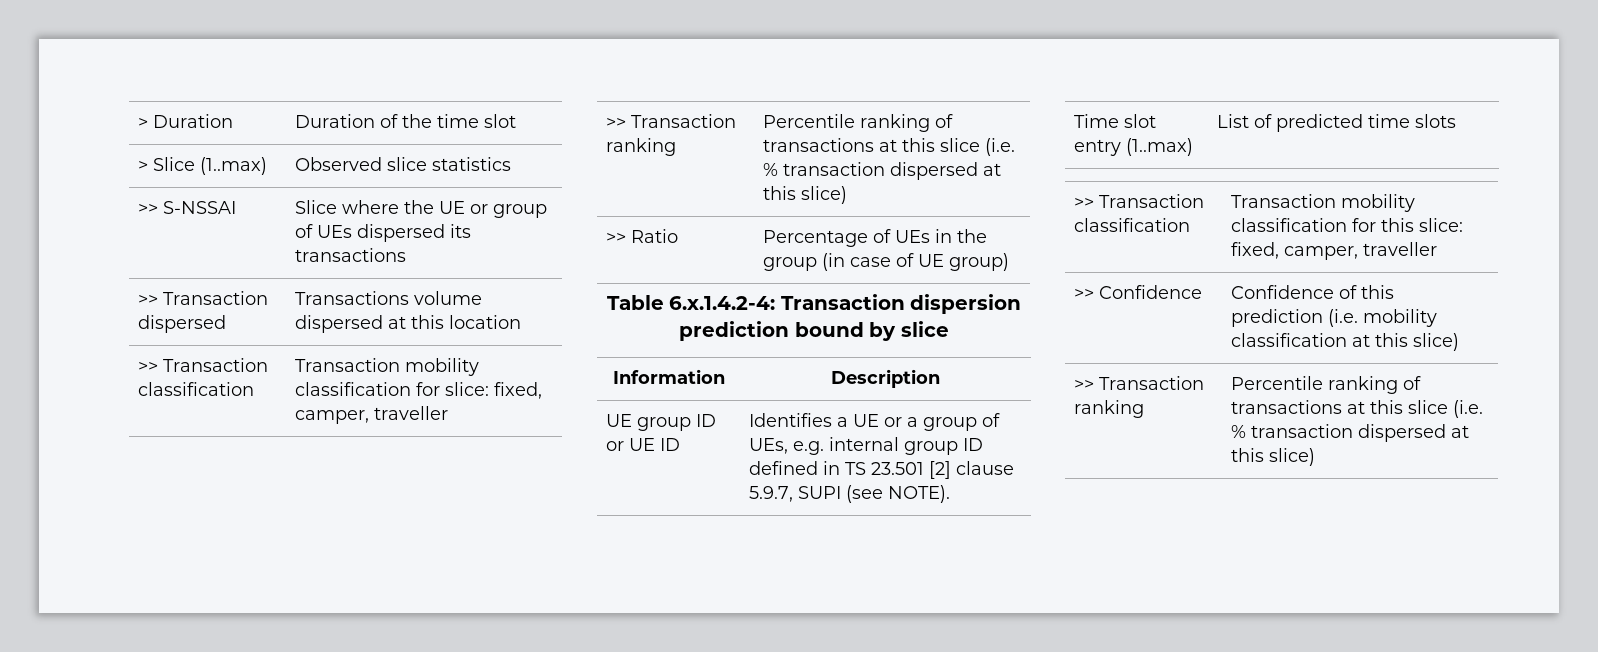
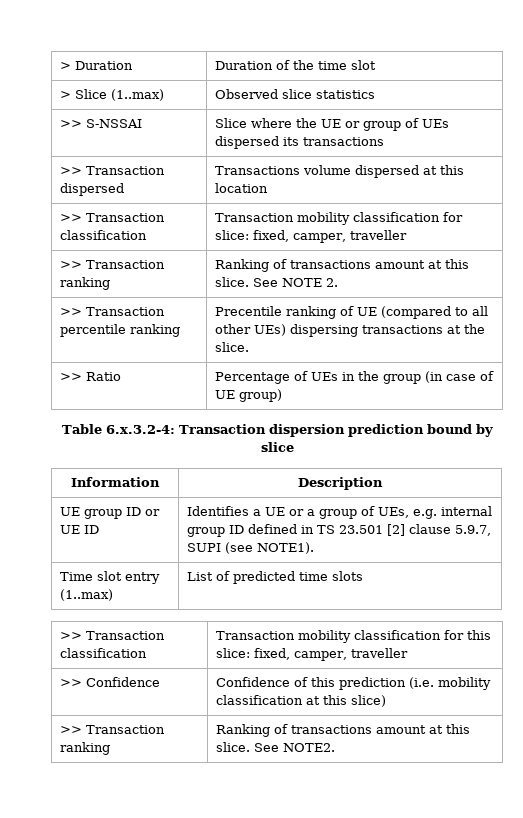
[762,114,953,132] [762,138,1015,156] [762,162,1001,180] [762,186,847,204] Percentile ranking of transactions at this slice (i.e. % transaction dispersed at this slice) -> [214,259,469,272] [214,277,338,287] [59,307,165,316] [59,324,180,337] [214,306,488,319] [214,324,485,337] [214,342,249,352] Ranking of transactions amount at this slice. See NOTE 2. // >> Transaction percentile ranking | Precentile ranking of UE (compared to all other UEs) dispersing transactions at the slice.
[669,296,776,310] 6.x.1.4.2-4: -> [105,425,175,434] 6.x.3.2-4:
[887,485,950,503] NOTE). -> [256,542,314,554] NOTE1).
[1230,376,1421,394] [1230,400,1483,418] [1230,424,1469,442] [1230,448,1315,466] Percentile ranking of transactions at this slice (i.e. % transaction dispersed at this slice) -> [215,724,470,737] [215,742,335,752] Ranking of transactions amount at this slice. See NOTE2.

